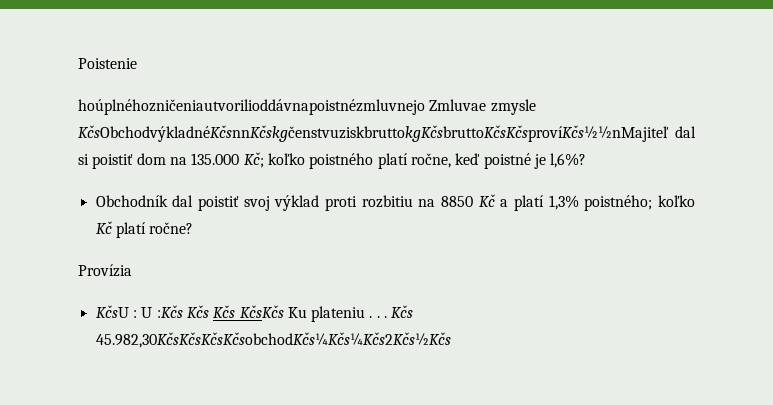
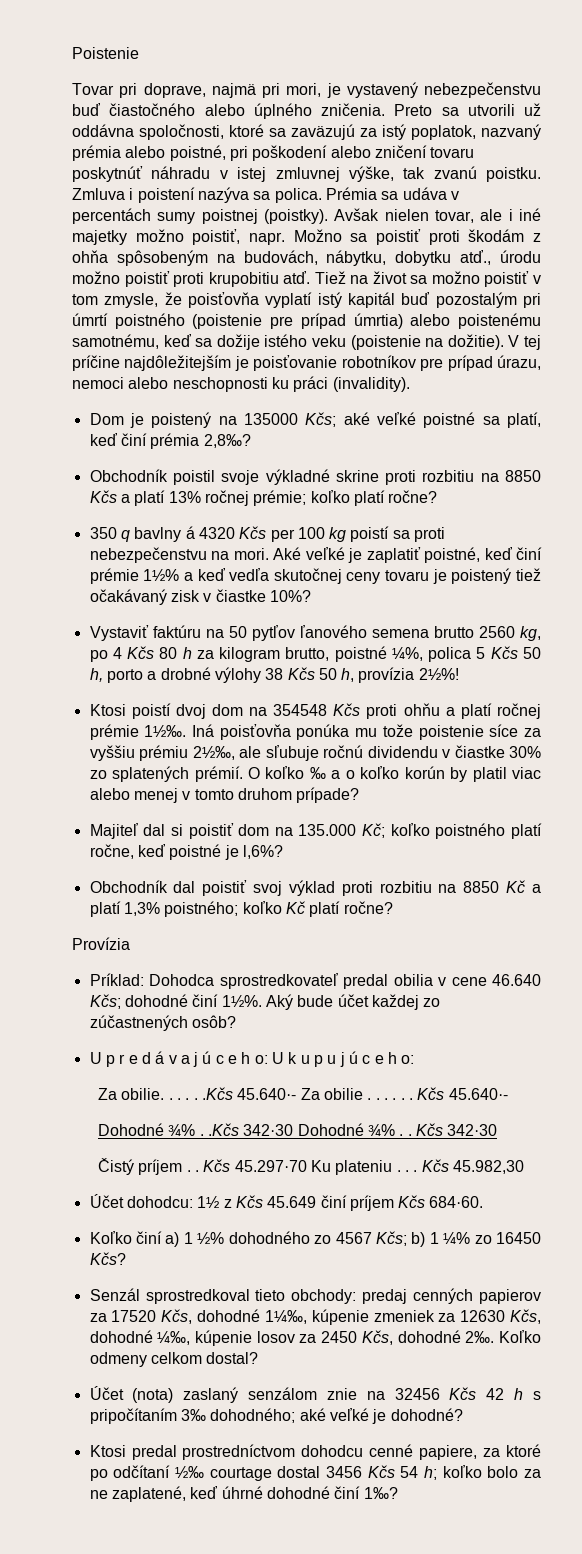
[78,99,536,115] [78,125,669,142] hoúplnéhozničeniautvorilioddávnapoistnézmluvnejo Zmluvae zmysle KčsObchodvýkladnéKčsnnKčskgčenstvuziskbruttokgKčsbruttoKčsKčsprovíKčs½½nMajiteľ -> [72,82,541,98] [72,103,541,119] [72,124,541,140] [72,145,475,161] [72,166,541,182] [72,187,459,203] [72,208,541,224] [72,229,541,245] [72,250,541,266] [72,271,542,287] [72,292,541,308] [72,313,541,329] [72,334,542,350] [72,355,541,371] [72,376,410,392] [89,412,541,428] [89,433,251,449] [89,469,541,485] [89,490,438,506] [89,526,446,542] [89,547,542,563] [89,568,541,584] [89,589,311,605] [89,625,541,641] [89,646,541,662] [89,667,459,683] [89,703,541,719] [89,724,541,740] [89,745,541,761] [89,766,541,782] [89,787,360,803] [89,823,138,839] Tovar pri doprave, najmä pri mori, je vystavený nebezpečenstvu buď čiastočného alebo úplného zničenia. Preto sa utvorili už oddávna spoločnosti, ktoré sa zaväzujú za istý poplatok, nazvaný prémia alebo poistné, pri poškodení alebo zničení tovaru poskytnúť náhradu v istej zmluvnej výške, tak zvanú poistku. Zmluva i poistení nazýva sa polica. Prémia sa udáva v percentách sumy poistnej (poistky). Avšak nielen tovar, ale i iné majetky možno poistiť, napr. Možno sa poistiť proti škodám z ohňa spôsobeným na budovách, nábytku, dobytku atď., úrodu možno poistiť proti krupobitiu atď. Tiež na život sa možno poistiť v tom zmysle, že poisťovňa vyplatí istý kapitál buď pozostalým pri úmrtí poistného (poistenie pre prípad úmrtia) alebo poistenému samotnému, keď sa dožije istého veku (poistenie na dožitie). V tej príčine najdôležitejším je poisťovanie robotníkov pre prípad úrazu, nemoci alebo neschopnosti ku práci (invalidity). // Dom je poistený na 135000 Kčs; aké veľké poistné sa platí, keď činí prémia 2,8‰? // Obchodník poistil svoje výkladné skrine proti rozbitiu na 8850 Kčs a platí 13% ročnej prémie; koľko platí ročne? // 350 q bavlny á 4320 Kčs per 100 kg poistí sa proti nebezpečenstvu na mori. Aké veľké je zaplatiť poistné, keď činí prémie 1½% a keď vedľa skutočnej ceny tovaru je poistený tiež očakávaný zisk v čiastke 10%? // Vystaviť faktúru na 50 pytľov ľanového semena brutto 2560 kg, po 4 Kčs 80 h za kilogram brutto, poistné ¼%, polica 5 Kčs 50 h, porto a drobné výlohy 38 Kčs 50 h, provízia 2½%! // Ktosi poistí dvoj dom na 354548 Kčs proti ohňu a platí ročnej prémie 1½‰. Iná poisťovňa ponúka mu tože poistenie síce za vyššiu prémiu 2½‰, ale sľubuje ročnú dividendu v čiastke 30% zo splatených prémií. O koľko ‰ a o koľko korún by platil viac alebo menej v tomto druhom prípade? // Majiteľ
[95,305,284,318] KčsU : U :Kčs Kčs Kčs KčsKčs -> [89,973,541,989] [89,994,441,1010] [89,1015,236,1031] [89,1051,415,1067] [98,1087,508,1100] [98,1123,498,1136] [98,1158,307,1175] Príklad: Dohodca sprostredkovateľ predal obilia v cene 46.640 Kčs; dohodné činí 1½%. Aký bude účet každej zo zúčastnených osôb? // U p r e d á v a j ú c e h o: U k u p u j ú c e h o: // Za obilie. . . . . .Kčs 45.640·- Za obilie . . . . . . Kčs 45.640·- // Dohodné ¾% . .Kčs 342·30 Dohodné ¾% . . Kčs 342·30 // Čistý príjem . . Kčs 45.297·70
[95,332,451,348] 45.982,30KčsKčsKčsKčsobchodKčs¼Kčs¼Kčs2Kčs½Kčs -> [453,1160,525,1174] [89,1194,484,1211] [89,1231,541,1247] [89,1252,126,1265] [89,1288,541,1304] [89,1309,541,1325] [89,1330,541,1346] [89,1352,259,1367] [89,1386,541,1403] [89,1408,463,1424] [89,1444,541,1460] [89,1465,542,1481] [89,1486,398,1502] 45.982,30 // Účet dohodcu: 1½ z Kčs 45.649 činí príjem Kčs 684·60. // Koľko činí a) 1 ½% dohodného zo 4567 Kčs; b) 1 ¼% zo 16450 Kčs? // Senzál sprostredkoval tieto obchody: predaj cenných papierov za 17520 Kčs, dohodné 1¼‰, kúpenie zmeniek za 12630 Kčs, dohodné ¼‰, kúpenie losov za 2450 Kčs, dohodné 2‰. Koľko odmeny celkom dostal? // Účet (nota) zaslaný senzálom znie na 32456 Kčs 42 h s pripočítaním 3‰ dohodného; aké veľké je dohodné? // Ktosi predal prostredníctvom dohodcu cenné papiere, za ktoré po odčítaní ½‰ courtage dostal 3456 Kčs 54 h; koľko bolo za ne zaplatené, keď úhrné dohodné činí 1‰?

